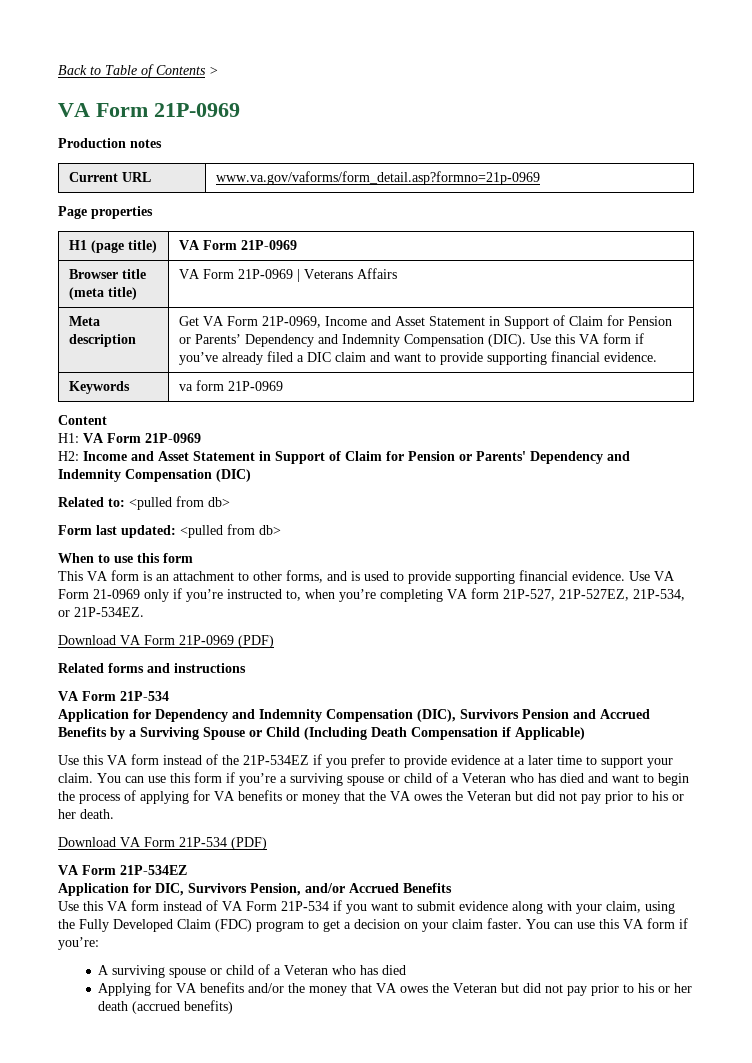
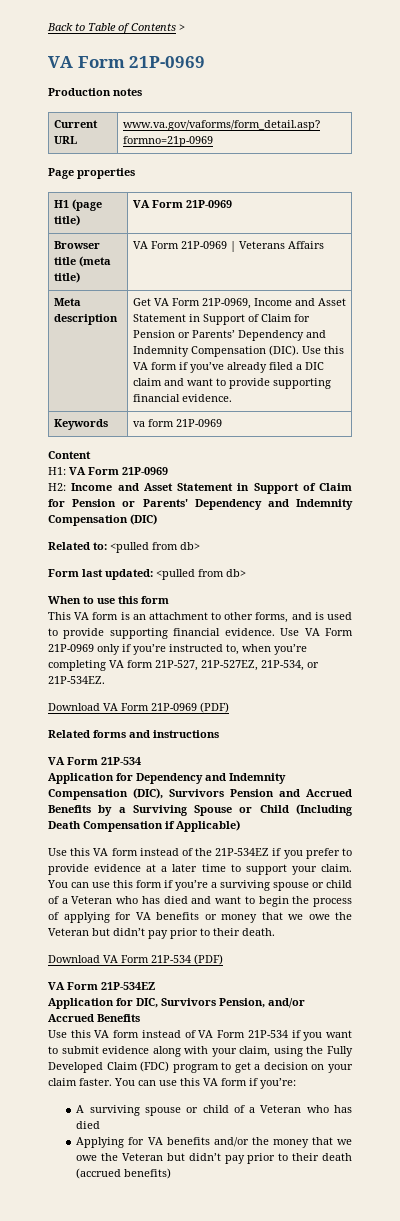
[93,589,140,599] 21-0969 -> [48,644,94,652] 21P-0969
[369,791,684,804] [58,809,76,819] the VA owes the Veteran but did not pay prior to his or her -> [288,912,352,920] [48,928,240,939] we owe the Veteran but didn’t pay prior to their
[376,983,693,996] VA owes the Veteran but did not pay prior to his or her -> [337,1139,353,1145] [76,1153,320,1164] we owe the Veteran but didn’t pay prior to their

